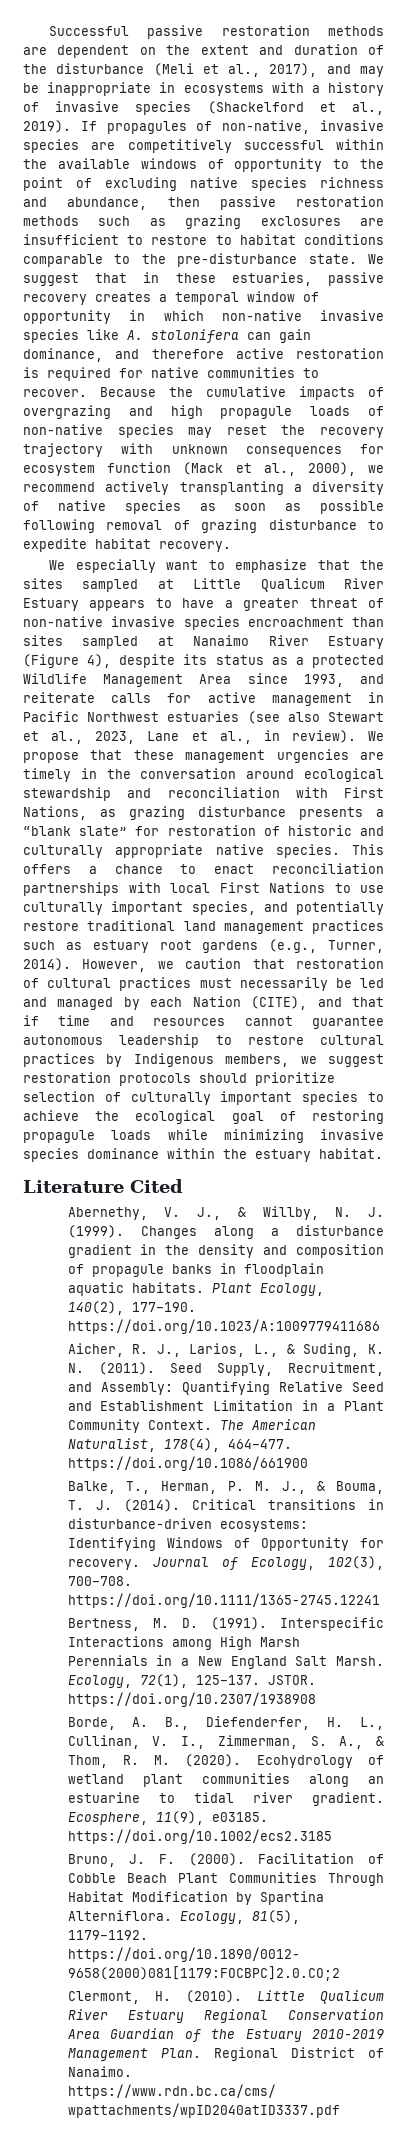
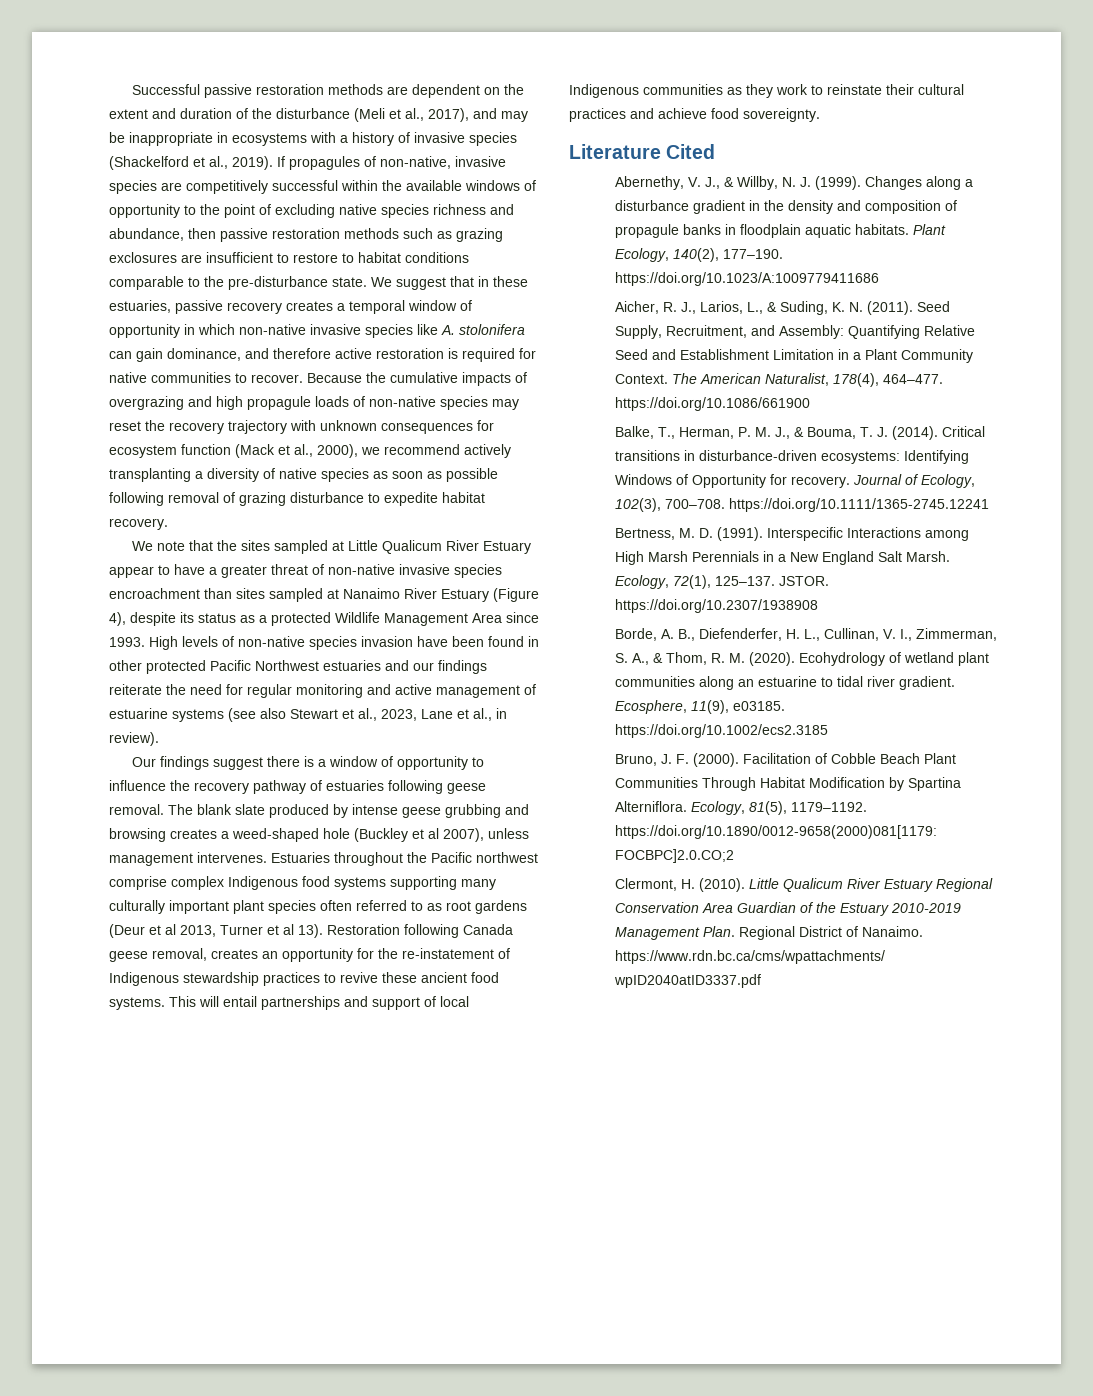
[75,559,308,573] especially want to emphasize -> [156,541,185,551] note
[89,600,146,611] appears -> [109,566,154,578] appear
[303,674,384,687] [23,692,384,706] [23,711,240,722] 1993, and reiterate calls for active management in Pacific Northwest estuaries -> [109,636,539,650] [109,660,487,674] [109,684,536,698] [109,708,224,722] 1993. High levels of non-native species invasion have been found in other protected Pacific Northwest estuaries and our findings reiterate the need for regular monitoring and active management of estuarine systems
[368,731,384,741] [23,749,384,763] [23,768,384,782] [23,787,384,801] [23,806,384,820] [23,825,384,836] [23,844,384,858] [23,863,384,874] [23,882,384,896] [23,901,384,915] [23,920,384,934] [23,939,384,953] [23,958,384,972] [23,977,384,991] [23,996,384,1010] [23,1015,384,1029] [23,1034,384,1048] [23,1053,384,1067] [23,1072,335,1086] [23,1091,384,1105] [23,1110,384,1124] [23,1129,384,1143] [23,1148,383,1162] We propose that these management urgencies are timely in the conversation around ecological stewardship and reconciliation with First Nations, as grazing disturbance presents a “blank slate” for restoration of historic and culturally appropriate native species. This offers a chance to enact reconciliation partnerships with local First Nations to use culturally important species, and potentially restore traditional land management practices such as estuary root gardens (e.g., Turner, 2014). However, we caution that restoration of cultural practices must necessarily be led and managed by each Nation (CITE), and that if time and resources cannot guarantee autonomous leadership to restore cultural practices by Indigenous members, we suggest restoration protocols should prioritize selection of culturally important species to achieve the ecological goal of restoring propagule loads while minimizing invasive species dominance within the estuary habitat. -> [131,756,484,770] [109,780,486,794] [109,804,529,818] [109,828,529,842] [109,852,538,866] [109,876,496,890] [109,900,527,914] [109,924,513,938] [109,948,510,962] [109,972,499,986] [109,996,469,1010] [569,84,964,98] [569,108,820,122] // Our findings suggest there is a window of opportunity to influence the recovery pathway of estuaries following geese removal. The blank slate produced by intense geese grubbing and browsing creates a weed-shaped hole (Buckley et al 2007), unless management intervenes. Estuaries throughout the Pacific northwest comprise complex Indigenous food systems supporting many culturally important plant species often referred to as root gardens (Deur et al 2013, Turner et al 13). Restoration following Canada geese removal, creates an opportunity for the re-instatement of Indigenous stewardship practices to revive these ancient food systems. This will entail partnerships and support of local Indigenous communities as they work to reinstate their cultural practices and achieve food sovereignty.

